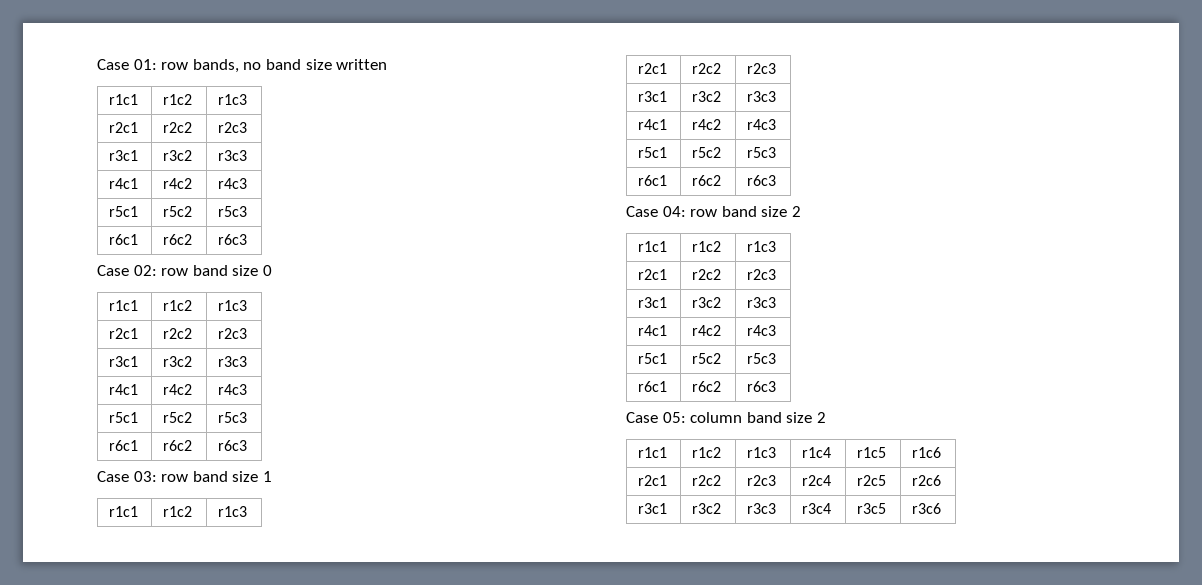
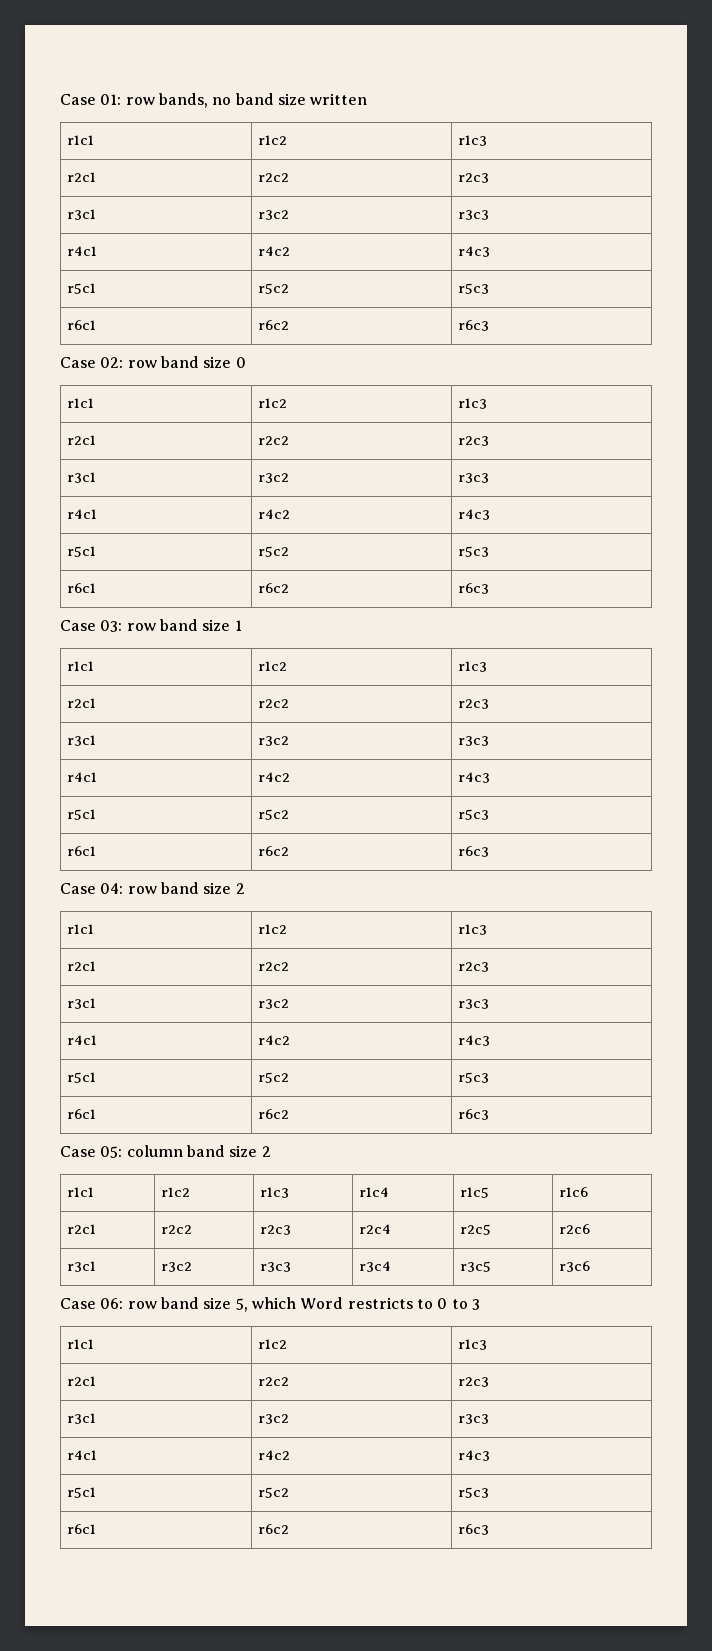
(942, 508) none -> [60,1297,480,1312] [67,1339,95,1349] [258,1339,288,1349] [458,1339,488,1350] [67,1376,97,1386] [258,1377,290,1386] [458,1377,490,1387] [67,1413,97,1424] [258,1414,290,1424] [458,1414,490,1424] [67,1450,98,1460] [258,1450,291,1460] [458,1450,491,1461] [67,1487,97,1498] [258,1487,290,1498] [458,1487,490,1498] [67,1524,97,1534] [258,1524,290,1534] [458,1524,490,1535] // Case 06: row band size 5, which Word restricts to 0 to 3 // r1c1 | r1c2 | r1c3 // r2c1 | r2c2 | r2c3 // r3c1 | r3c2 | r3c3 // r4c1 | r4c2 | r4c3 // r5c1 | r5c2 | r5c3 // r6c1 | r6c2 | r6c3

